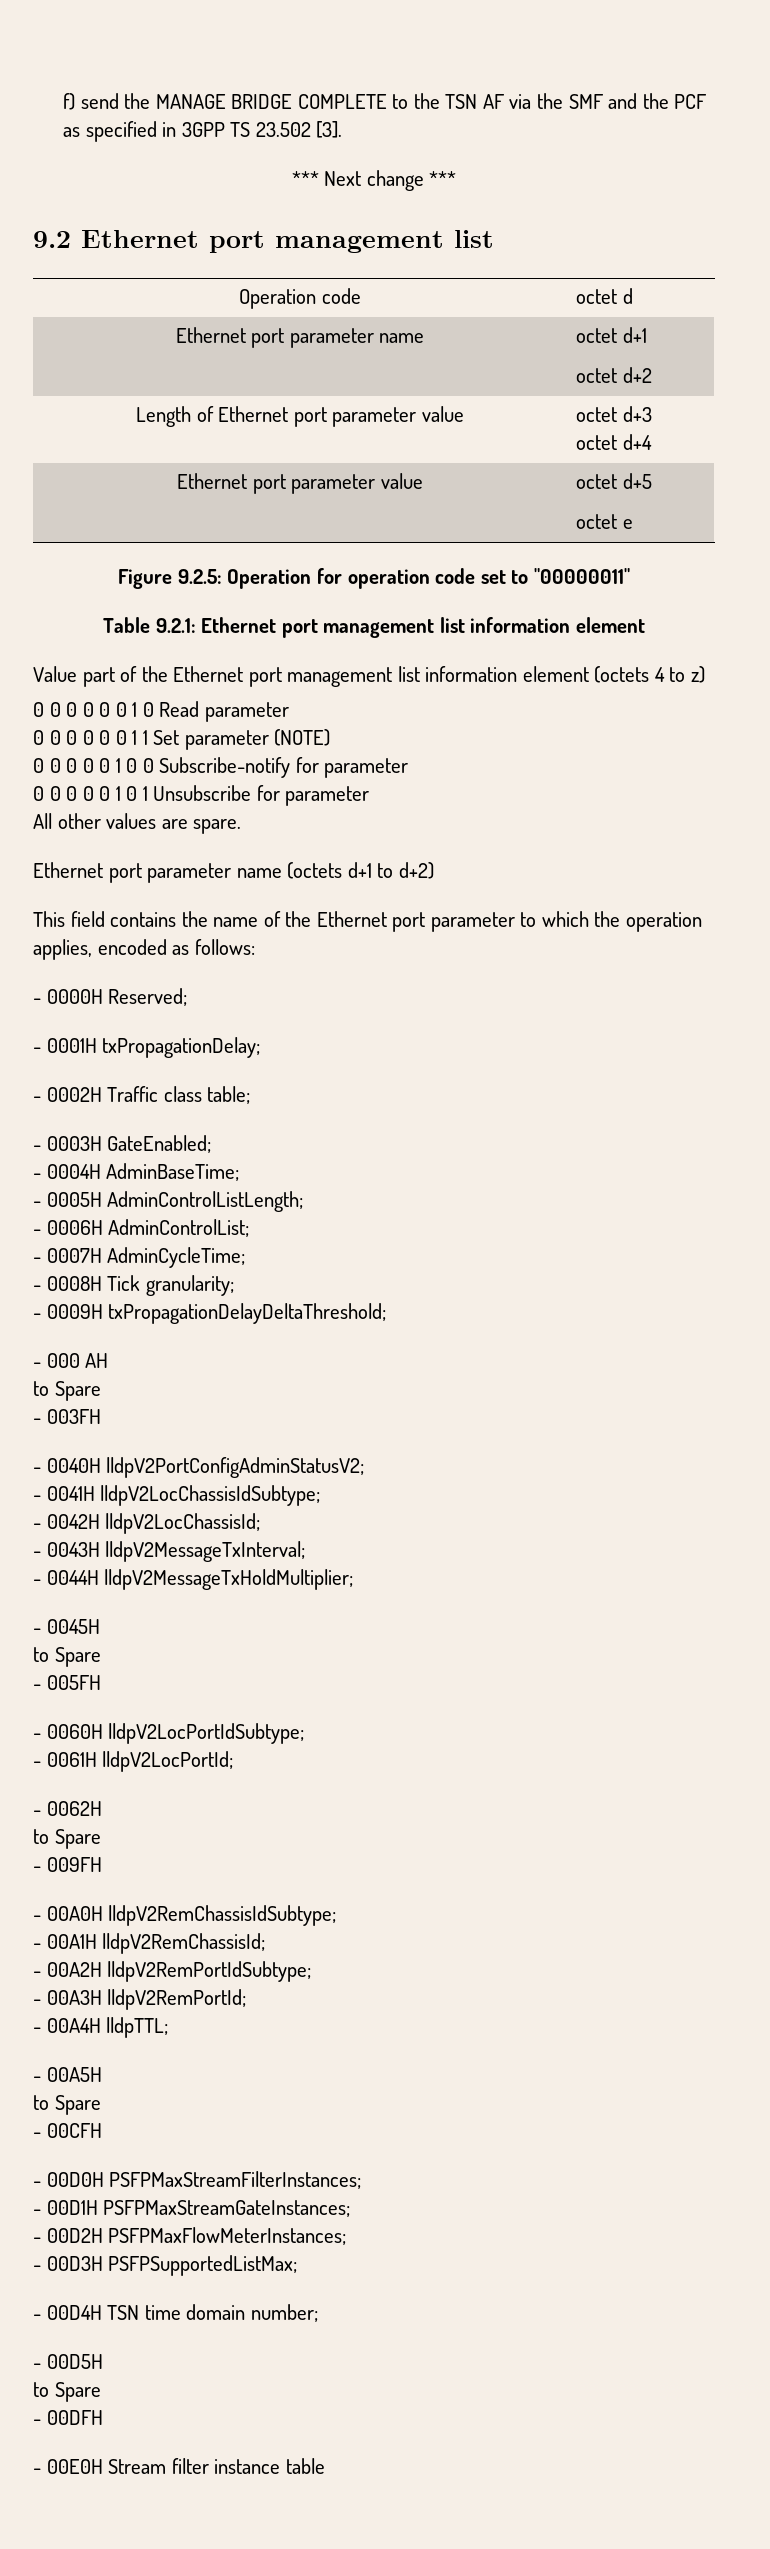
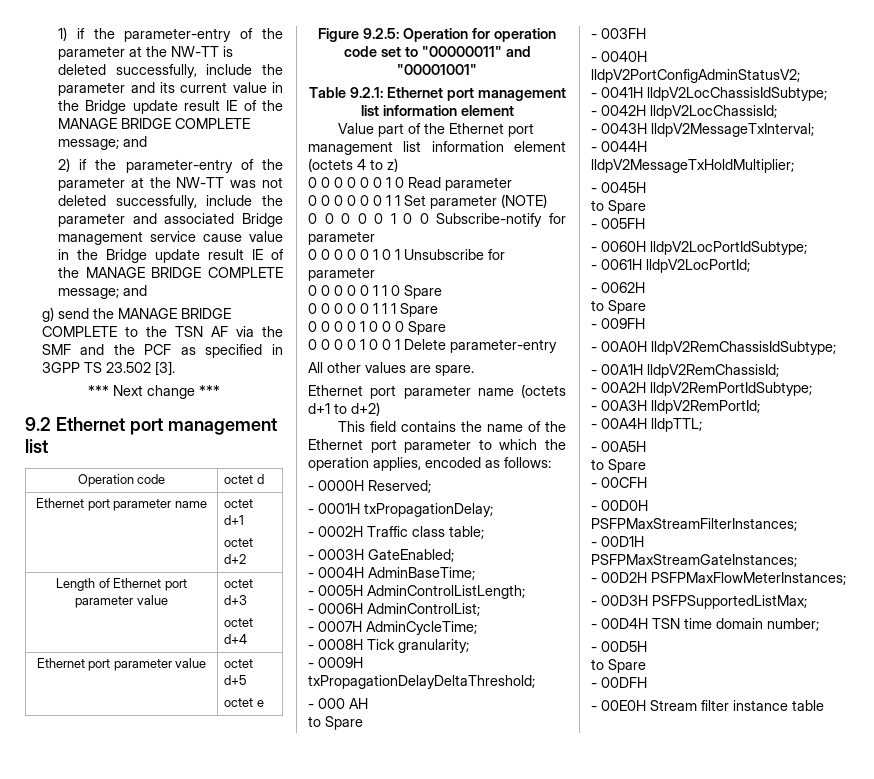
[63,93,76,110] f) -> [58,27,283,42] [58,46,234,60] [58,64,283,78] [58,82,284,96] [58,100,283,114] [58,118,251,129] [58,136,148,150] [58,158,283,173] [58,177,283,191] [58,195,283,209] [58,213,283,227] [58,231,283,245] [58,249,284,263] [58,267,283,278] [58,285,148,299] [41,307,54,322] 1) if the parameter-entry of the parameter at the NW-TT is deleted successfully, include the parameter and its current value in the Bridge update result IE of the MANAGE BRIDGE COMPLETE message; and // 2) if the parameter-entry of the parameter at the NW-TT was not deleted successfully, include the parameter and associated Bridge management service cause value in the Bridge update result IE of the MANAGE BRIDGE COMPLETE message; and // g)
(630, 576) none -> [505,46,531,57] [397,64,477,75] and "00001001"
(370, 796) none -> [308,285,442,299] [308,303,438,317] [308,321,446,335] [308,339,557,353] // 0 0 0 0 0 1 1 0 Spare // 0 0 0 0 0 1 1 1 Spare // 0 0 0 0 1 0 0 0 Spare // 0 0 0 0 1 0 0 1 Delete parameter-entry

